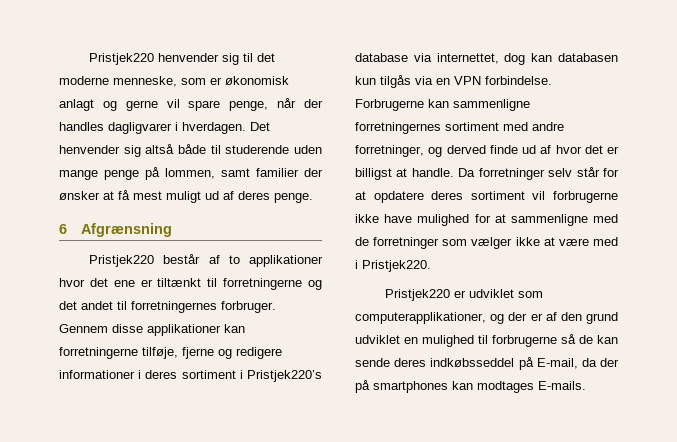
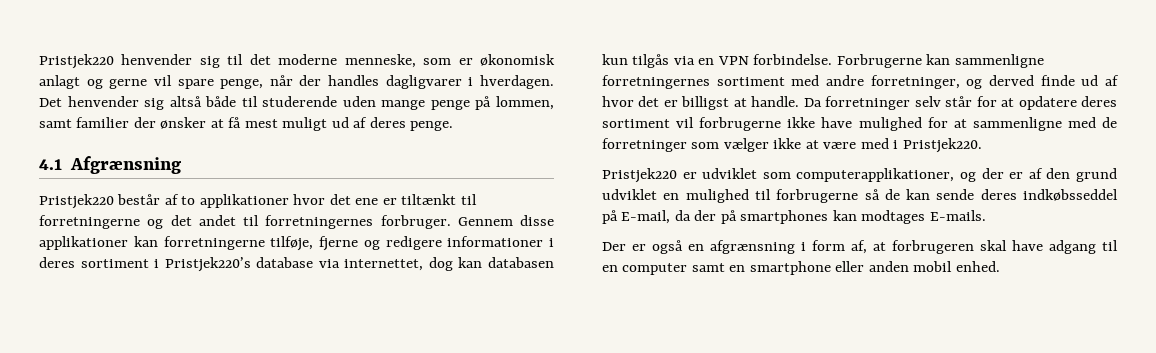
[59,224,67,234] 6 -> [39,159,62,170] 4.1
(586, 385) none -> [602,240,1118,254] [602,261,1000,275] // Der er også en afgrænsning i form af, at forbrugeren skal have adgang til en computer samt en smartphone eller anden mobil enhed.

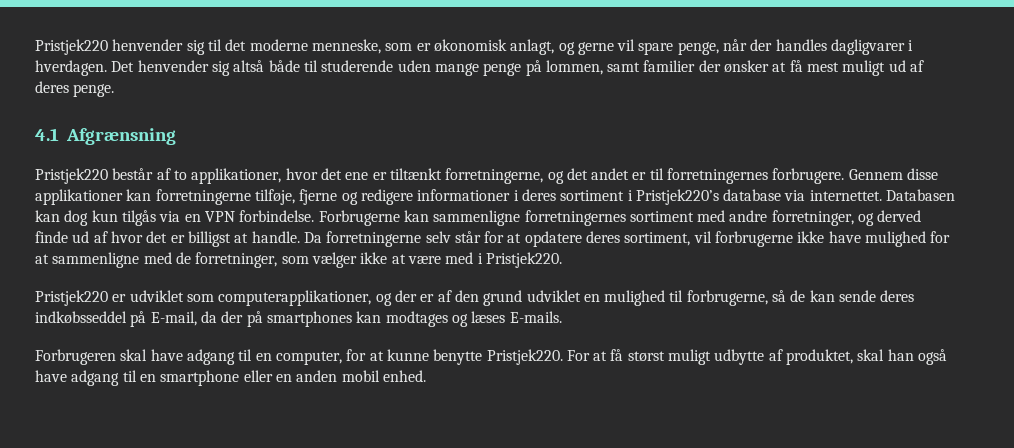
[39,75,80,89] anlagt -> [510,39,555,55] anlagt,
[199,194,289,208] applikationer -> [191,168,282,184] applikationer,
[460,194,477,205] [39,215,140,229] til forretningerne -> [445,168,544,184] forretningerne,
(236, 220) none -> [632,172,647,180] er
[380,215,451,229] forbruger. -> [772,168,845,184] forbrugere.
[344,257,554,271] internettet, dog kan databasen -> [809,189,956,201] [35,210,89,226] internettet. Databasen kan dog
[825,96,911,110] forretninger -> [326,231,422,247] forretningerne
[602,119,670,128] sortiment -> [624,232,691,246] sortiment,
[602,138,687,152] forretninger -> [195,252,278,268] forretninger,
[776,189,859,203] forbrugerne -> [686,290,768,306] forbrugerne,
(926, 217) none -> [451,311,506,327] og læses
[602,240,974,254] Der er også en afgrænsning i form af, at forbrugeren -> [35,349,116,365] Forbrugeren
[622,263,725,275] computer samt -> [275,349,948,365] [35,370,137,386] computer, for at kunne benytte Pristjek220. For at få størst muligt udbytte af produktet, skal han også have adgang til
(865, 266) none -> [275,374,292,382] en

